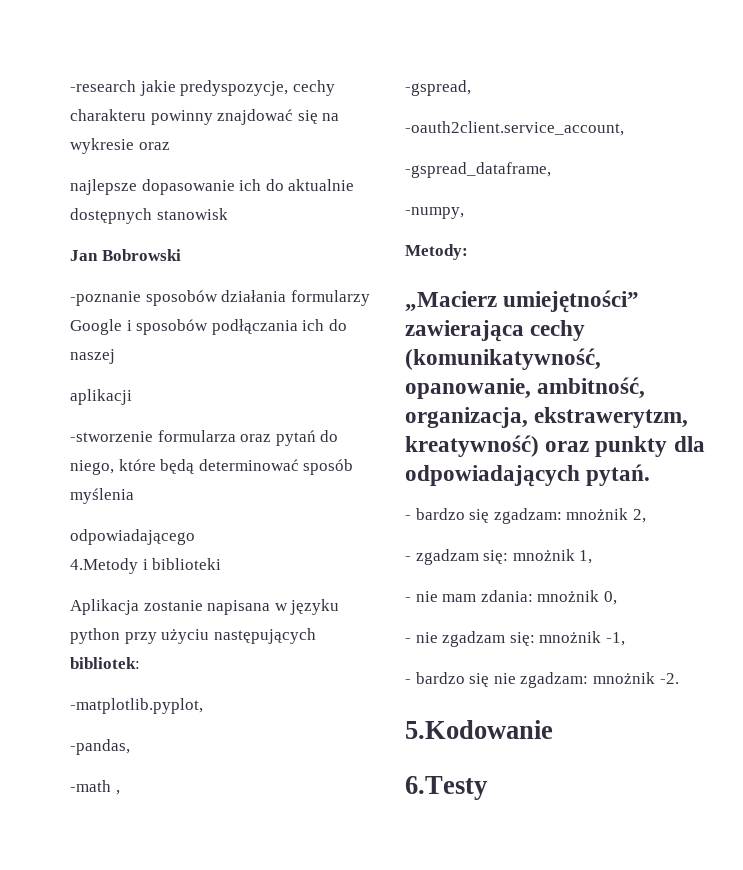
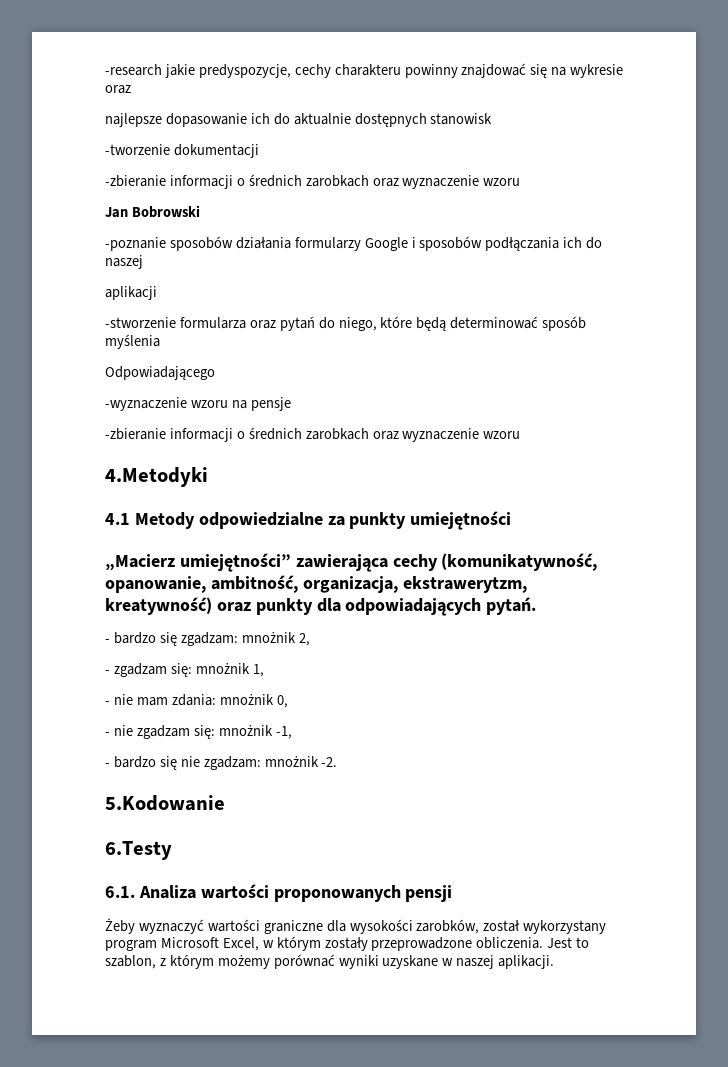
(228, 214) none -> [105,144,259,158] [105,174,521,189] // -tworzenie dokumentacji // -zbieranie informacji o średnich zarobkach oraz wyznaczenie wzoru
[70,529,195,545] [70,558,222,574] [70,599,340,615] [70,628,316,644] [70,657,140,669] [70,698,203,714] [70,739,130,755] [70,780,120,795] [405,80,471,96] [405,121,624,136] [405,162,551,178] [405,207,464,219] [405,244,468,260] odpowiadającego // 4.Metody i biblioteki // Aplikacja zostanie napisana w języku python przy użyciu następujących bibliotek: // -matplotlib.pyplot, // -pandas, // -math , // -gspread, // -oauth2client.service_account, // -gspread_dataframe, // -numpy, // Metody: -> [105,366,215,380] [105,397,291,411] [105,427,521,442] [105,467,208,487] [105,511,512,530] Odpowiadającego // -wyznaczenie wzoru na pensje // -zbieranie informacji o średnich zarobkach oraz wyznaczenie wzoru // 4.Metodyki // 4.1 Metody odpowiedzialne za punkty umiejętności
(487, 788) none -> [105,884,453,902] [105,918,607,934] [105,936,590,951] [105,954,555,969] // 6.1. Analiza wartości proponowanych pensji // Żeby wyznaczyć wartości graniczne dla wysokości zarobków, został wykorzystany program Microsoft Excel, w którym zostały przeprowadzone obliczenia. Jest to szablon, z którym możemy porównać wyniki uzyskane w naszej aplikacji.

